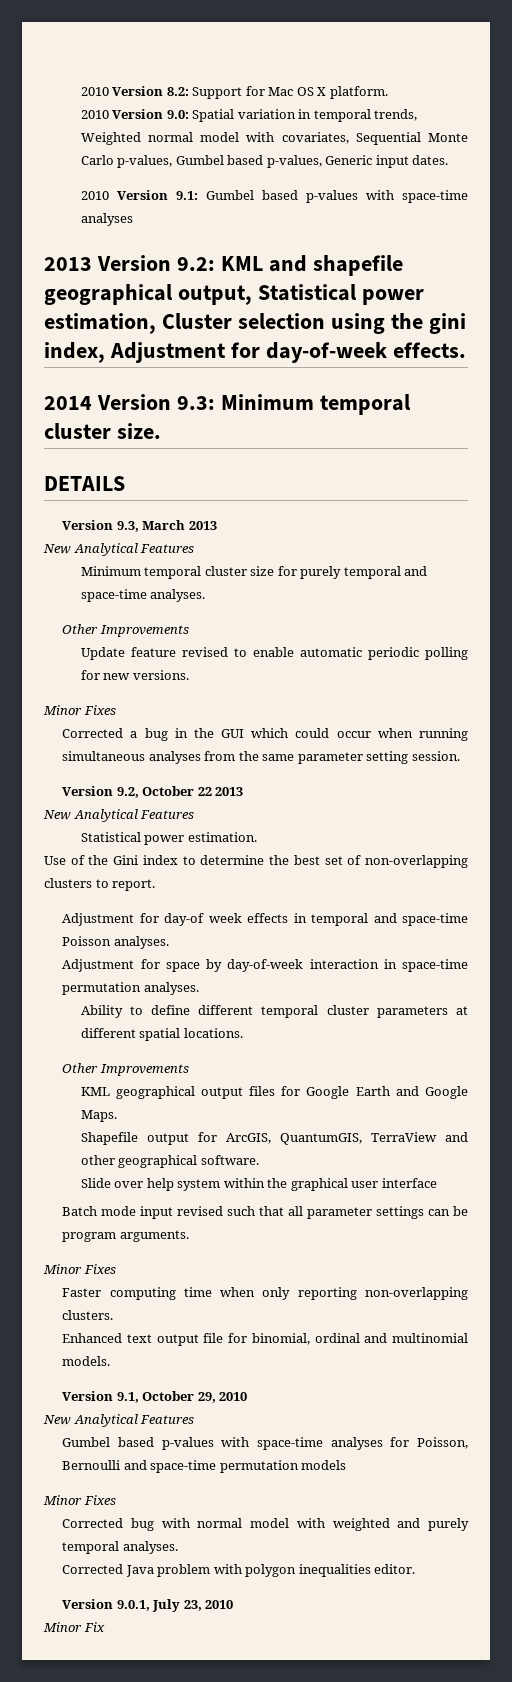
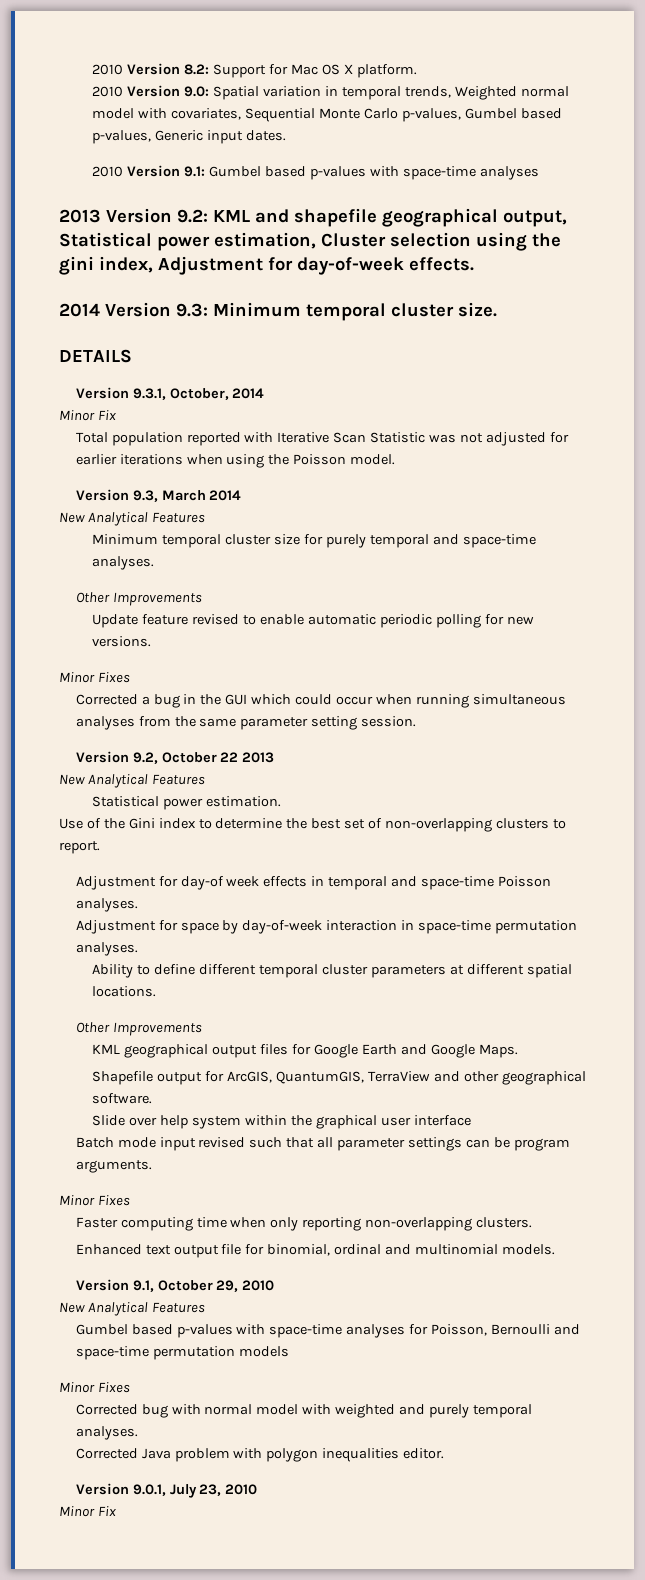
(125, 483) none -> [75,387,265,400] [59,410,116,421] [75,432,569,446] [75,454,396,468] // Version 9.3.1, October, 2014 // Minor Fix // Total population reported with Iterative Scan Statistic was not adjusted for earlier iterations when using the Poisson model.
[188,521,217,530] 2013 -> [209,490,242,501] 2014

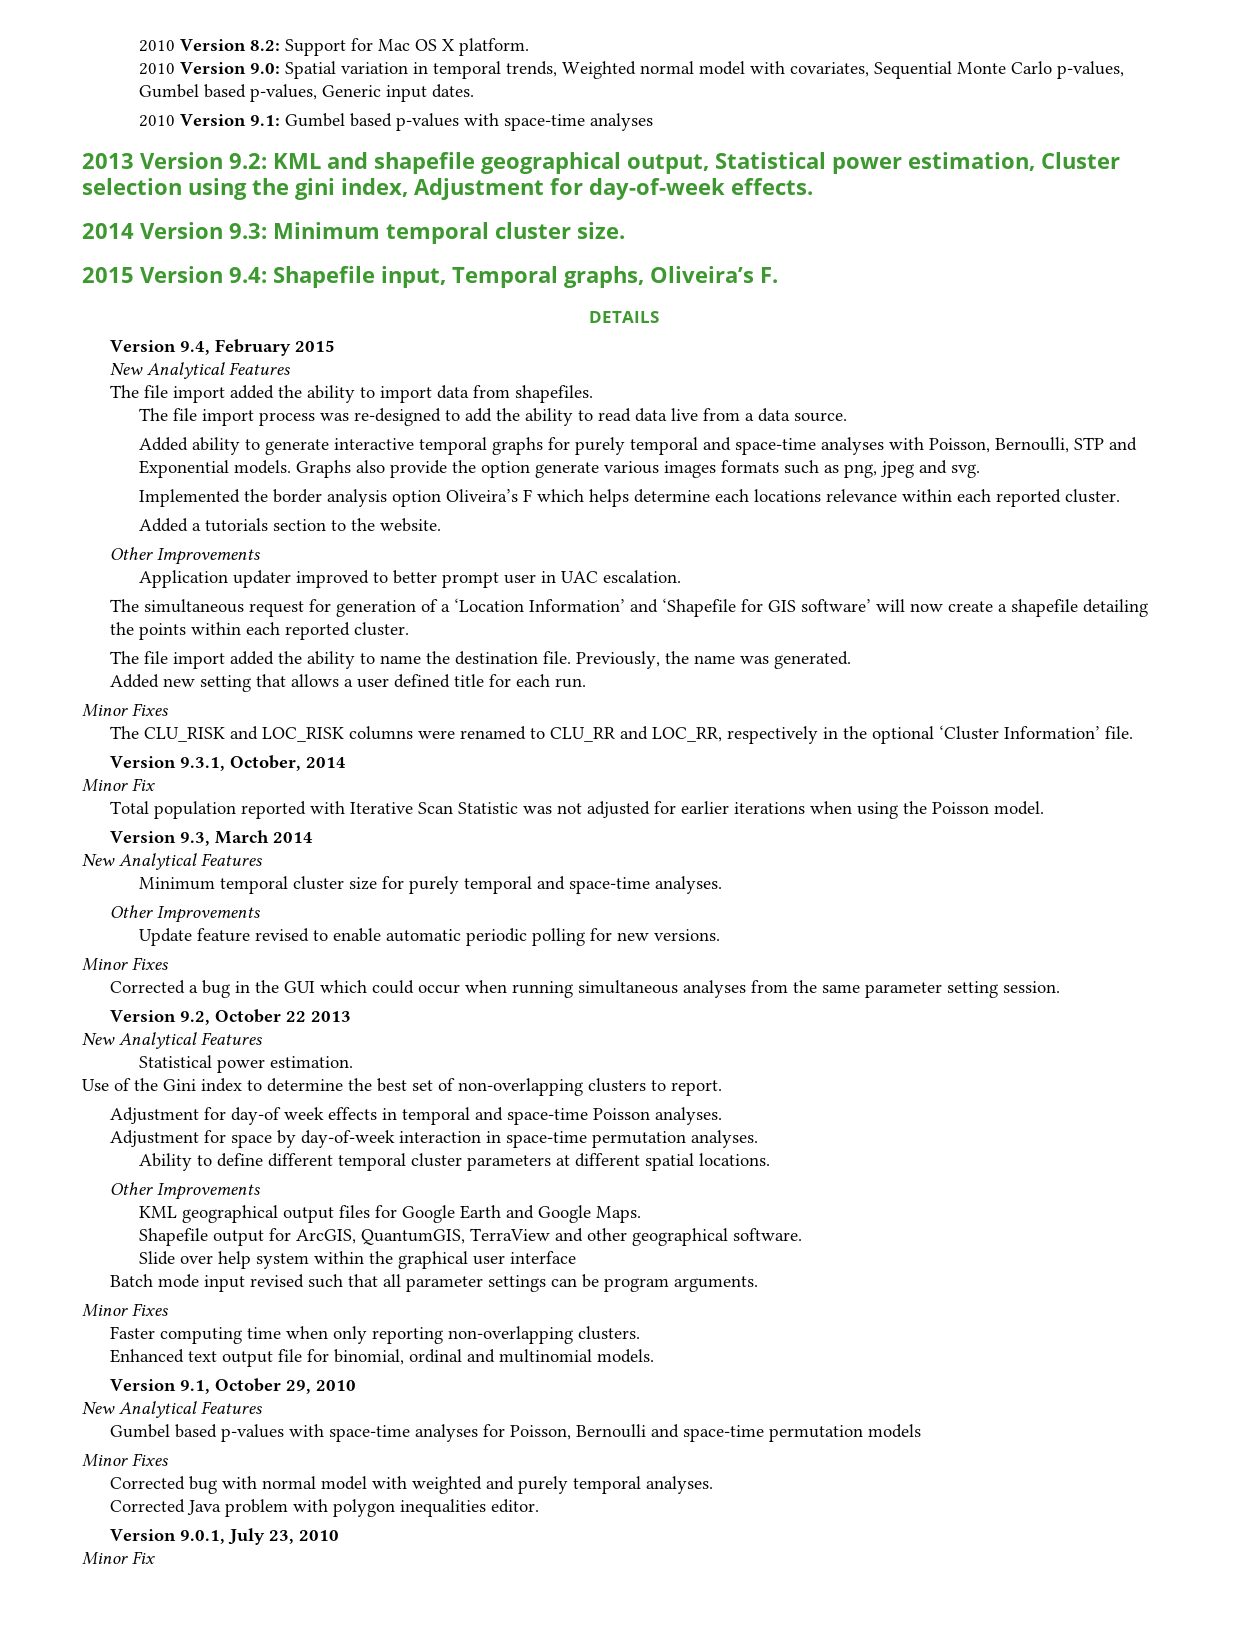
[59,349,132,363] DETAILS -> [82,266,778,288] [589,311,660,323] [110,339,336,356] [110,362,291,379] [110,385,594,403] [138,408,847,426] [138,437,1137,455] [138,460,980,478] [138,489,1120,507] [138,518,441,532] [110,547,261,565] [138,570,681,588] [110,598,1149,617] [110,622,410,640] [110,651,852,669] [110,674,587,692] [82,703,168,717] [110,725,1134,744] 2015 Version 9.4: Shapefile input, Temporal graphs, Oliveira’s F. // DETAILS // Version 9.4, February 2015 // New Analytical Features // The file import added the ability to import data from shapefiles. // The file import process was re-designed to add the ability to read data live from a data source. // Added ability to generate interactive temporal graphs for purely temporal and space-time analyses with Poisson, Bernoulli, STP and Exponential models. Graphs also provide the option generate various images formats such as png, jpeg and svg. // Implemented the border analysis option Oliveira’s F which helps determine each locations relevance within each reported cluster. // Added a tutorials section to the website. // Other Improvements // Application updater improved to better prompt user in UAC escalation. // The simultaneous request for generation of a ‘Location Information’ and ‘Shapefile for GIS software’ will now create a shapefile detailing the points within each reported cluster. // The file import added the ability to name the destination file. Previously, the name was generated. // Added new setting that allows a user defined title for each run. // Minor Fixes // The CLU_RISK and LOC_RISK columns were renamed to CLU_RR and LOC_RR, respectively in the optional ‘Cluster Information’ file.

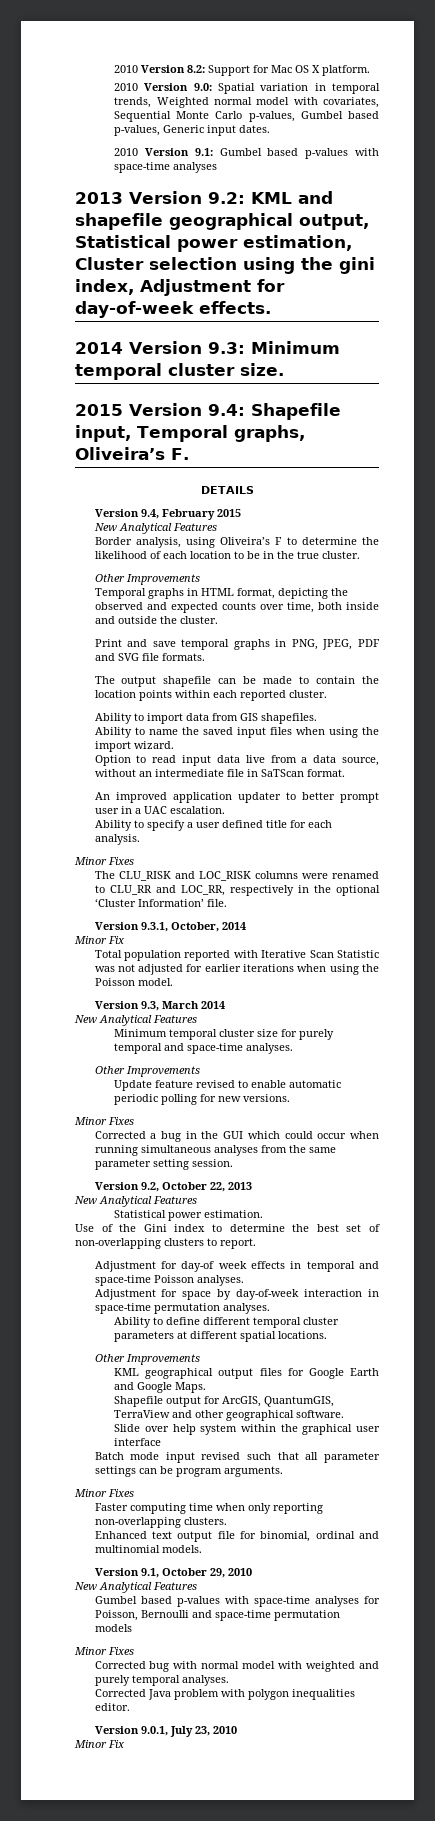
[110,385,594,403] [138,408,847,426] [138,437,1137,455] [138,460,980,478] [138,489,1120,507] [138,518,441,532] [110,547,261,565] [138,570,681,588] [110,598,1149,617] [110,622,135,635] The file import added the ability to import data from shapefiles. // The file import process was re-designed to add the ability to read data live from a data source. // Added ability to generate interactive temporal graphs for purely temporal and space-time analyses with Poisson, Bernoulli, STP and Exponential models. Graphs also provide the option generate various images formats such as png, jpeg and svg. // Implemented the border analysis option Oliveira’s F which helps determine each locations relevance within each reported cluster. // Added a tutorials section to the website. // Other Improvements // Application updater improved to better prompt user in UAC escalation. // The simultaneous request for generation of a ‘Location Information’ and ‘Shapefile for GIS software’ will now create a shapefile detailing the -> [94,537,380,548] [94,551,360,559] [94,574,200,585] [94,588,348,599] [94,602,379,613] [94,616,218,624] [94,639,381,650] [94,653,205,661] [94,676,380,687] [94,690,136,698] Border analysis, using Oliveira’s F to determine the likelihood of each location to be in the true cluster. // Other Improvements // Temporal graphs in HTML format, depicting the observed and expected counts over time, both inside and outside the cluster. // Print and save temporal graphs in PNG, JPEG, PDF and SVG file formats. // The output shapefile can be made to contain the location
[110,651,852,669] [110,674,340,692] The file import added the ability to name the destination file. Previously, the name was generated. // Added new setting that allows -> [94,713,317,724] [94,727,379,738] [94,741,174,752] [94,755,380,766] [94,769,345,777] [94,792,380,803] [94,806,225,814] [94,820,185,831] Ability to import data from GIS shapefiles. // Ability to name the saved input files when using the import wizard. // Option to read input data live from a data source, without an intermediate file in SaTScan format. // An improved application updater to better prompt user in a UAC escalation. // Ability to specify
[555,678,587,688] run. -> [94,834,140,845] analysis.
[286,1011,307,1022] 22 -> [209,1182,225,1192] 22,

